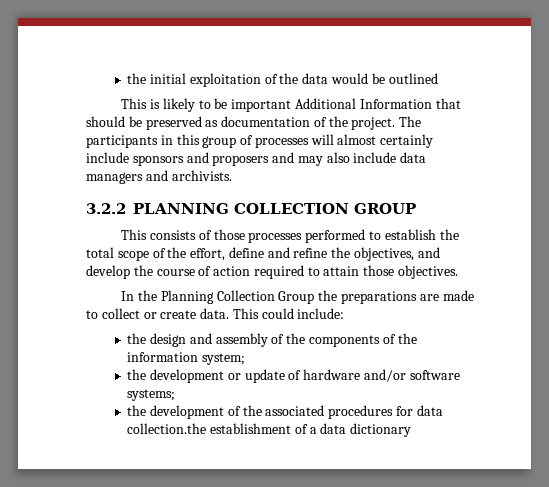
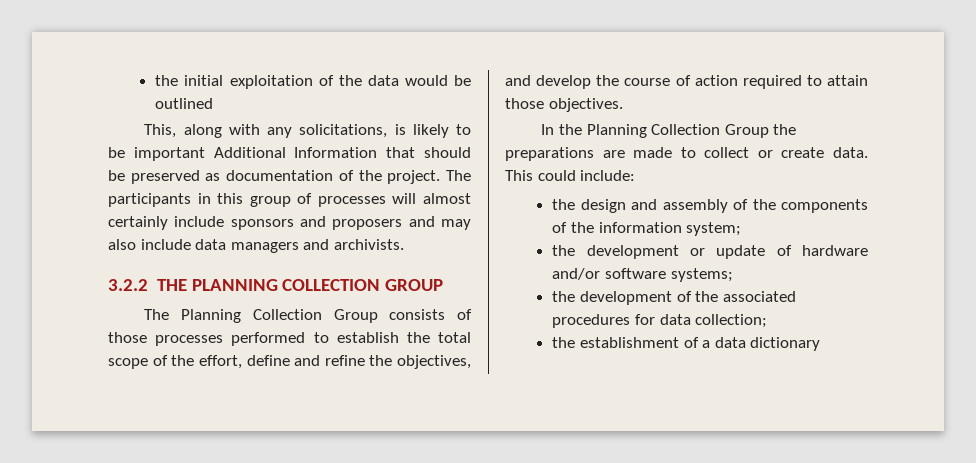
[121,98,148,109] This -> [144,124,388,138] This, along with any solicitations,
(126, 208) none -> [156,279,187,291] THE
[121,229,148,240] This -> [144,309,378,323] The Planning Collection Group
[127,423,207,434] collection.the -> [695,314,768,328] [552,337,576,348] collection; // the

